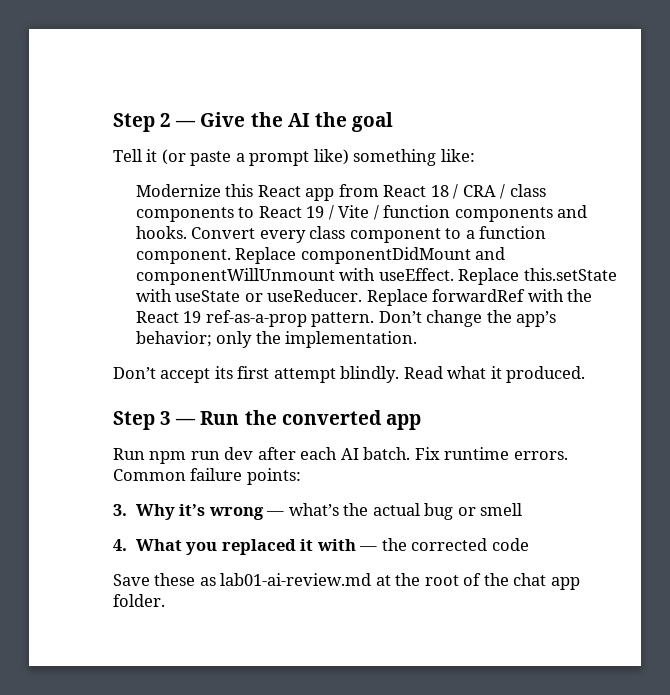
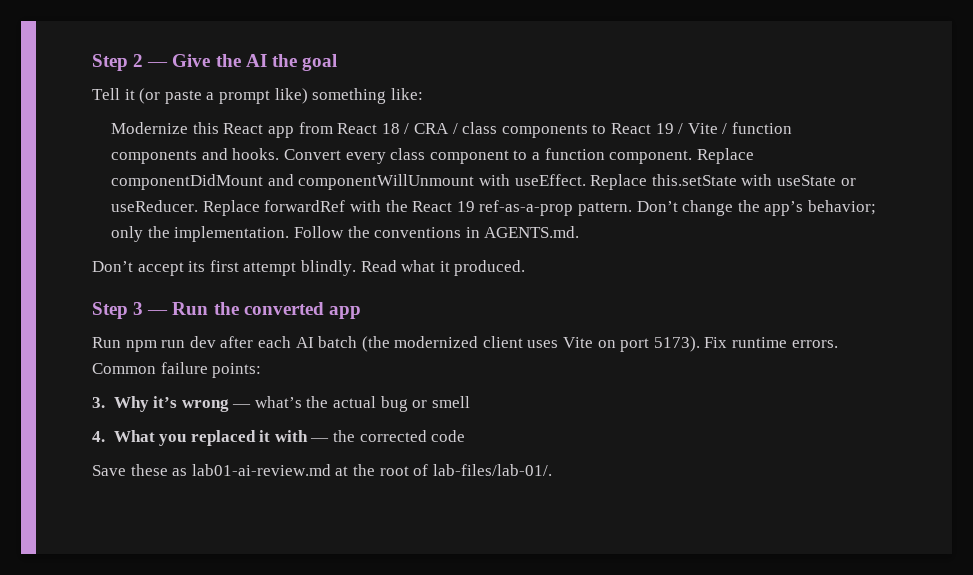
(418, 339) none -> [294,226,580,238] Follow the conventions in AGENTS.md.
[363,447,411,460] batch. -> [318,336,700,352] batch (the modernized client uses Vite on port 5173).
[483,573,580,590] [113,594,165,607] the chat app folder. -> [432,464,552,476] lab-files/lab-01/.

